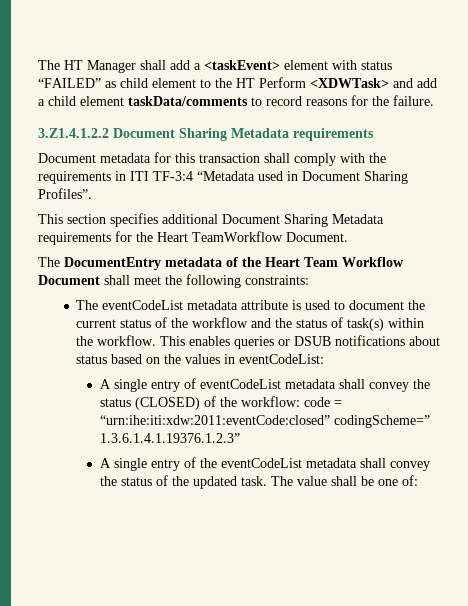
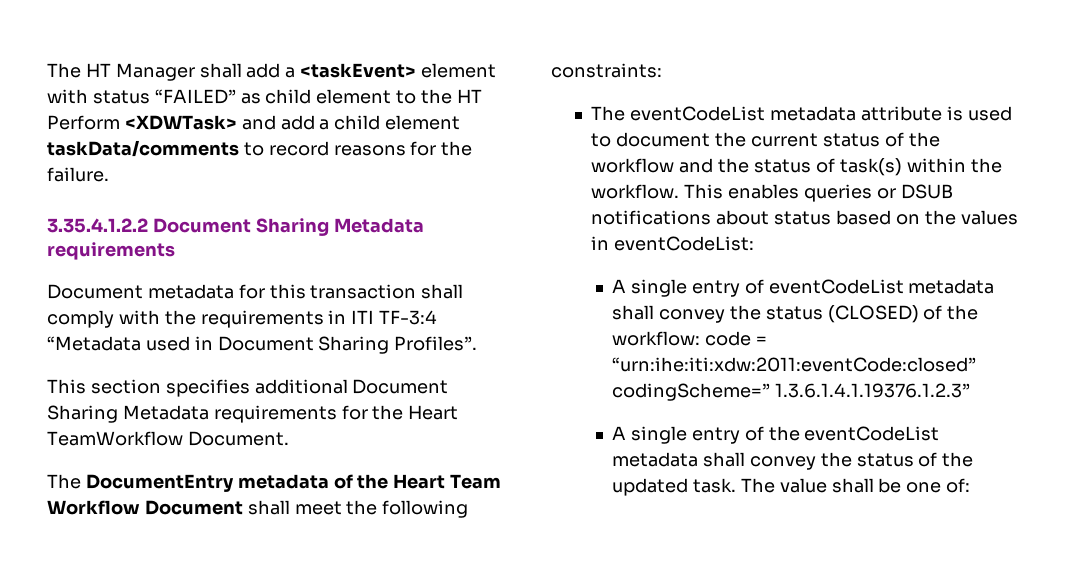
[38,128,109,138] 3.Z1.4.1.2.2 -> [47,218,148,233] 3.35.4.1.2.2

